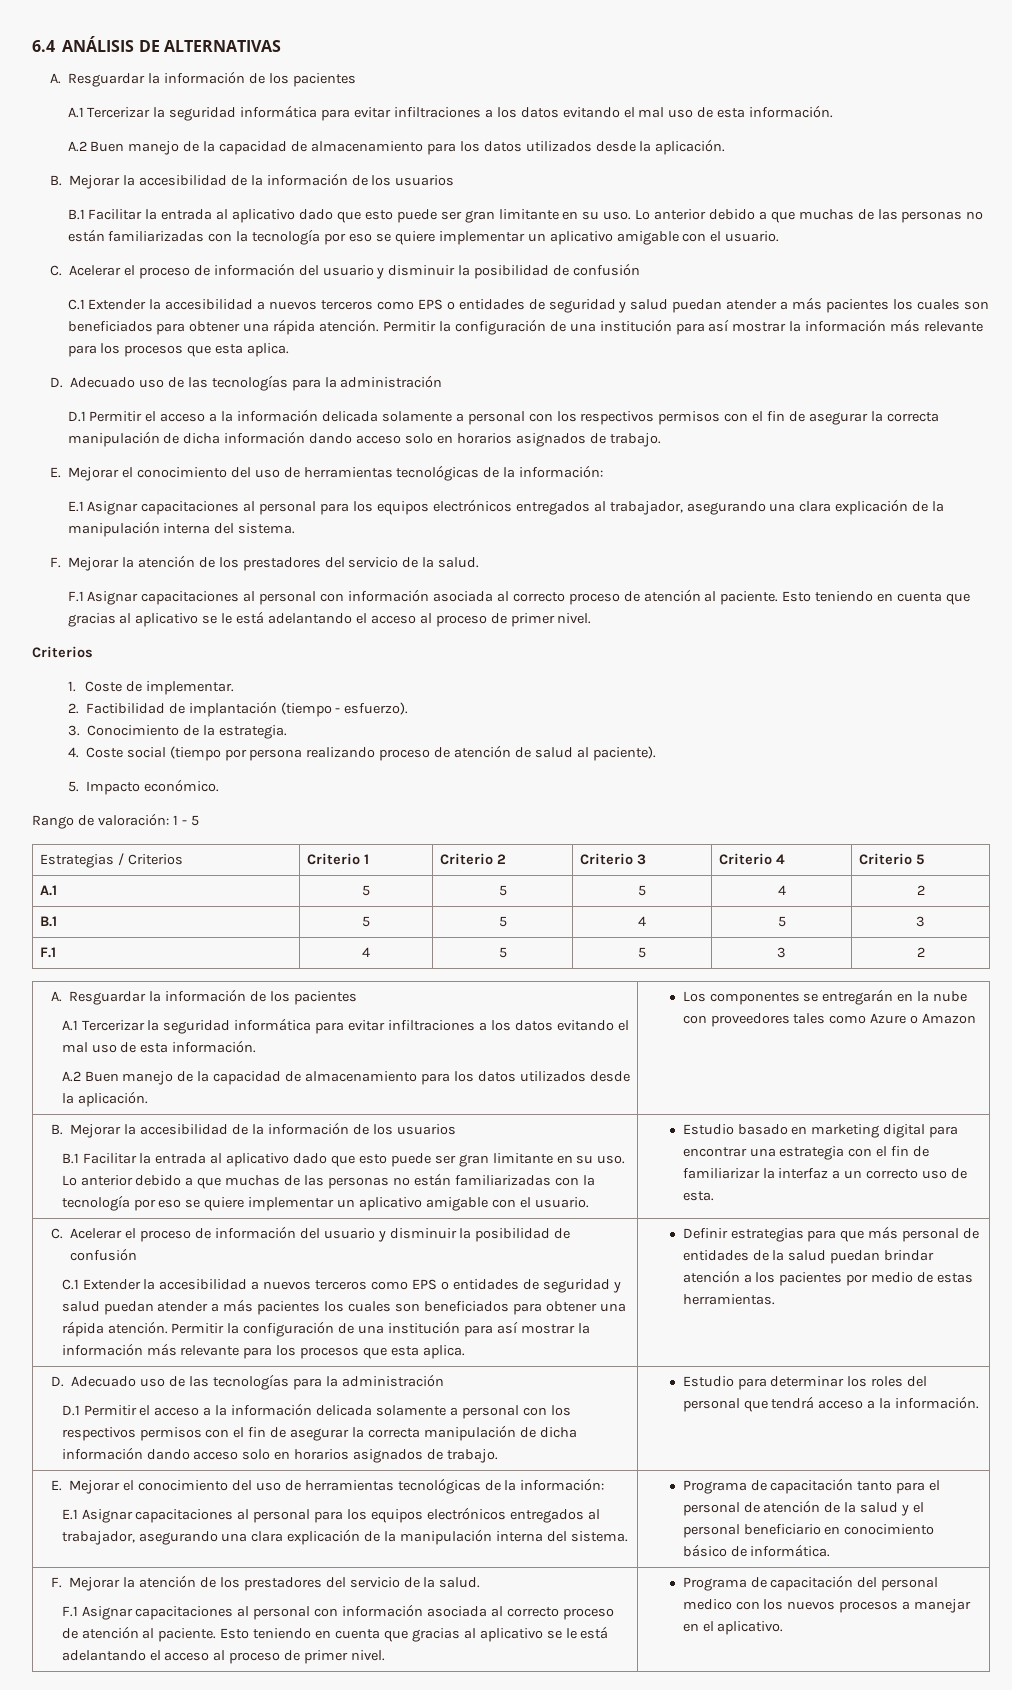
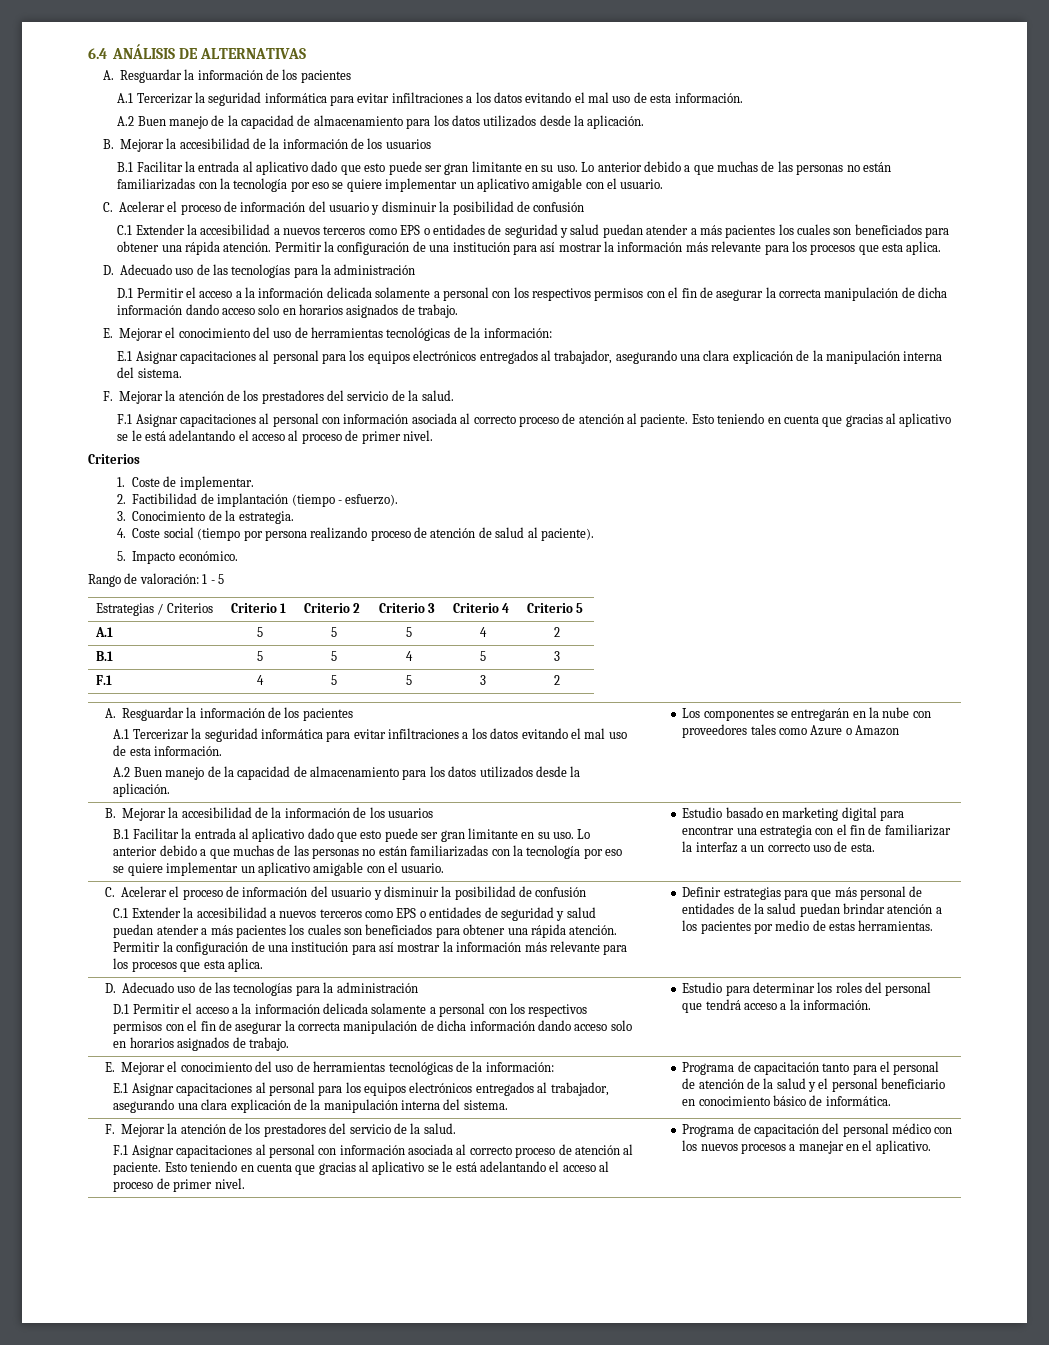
[682,1599,732,1610] medico -> [892,1123,932,1134] médico

